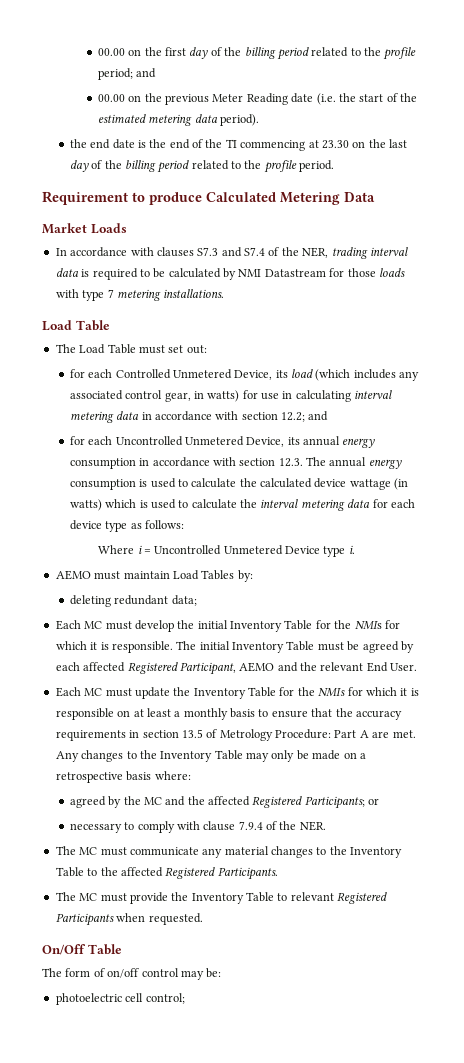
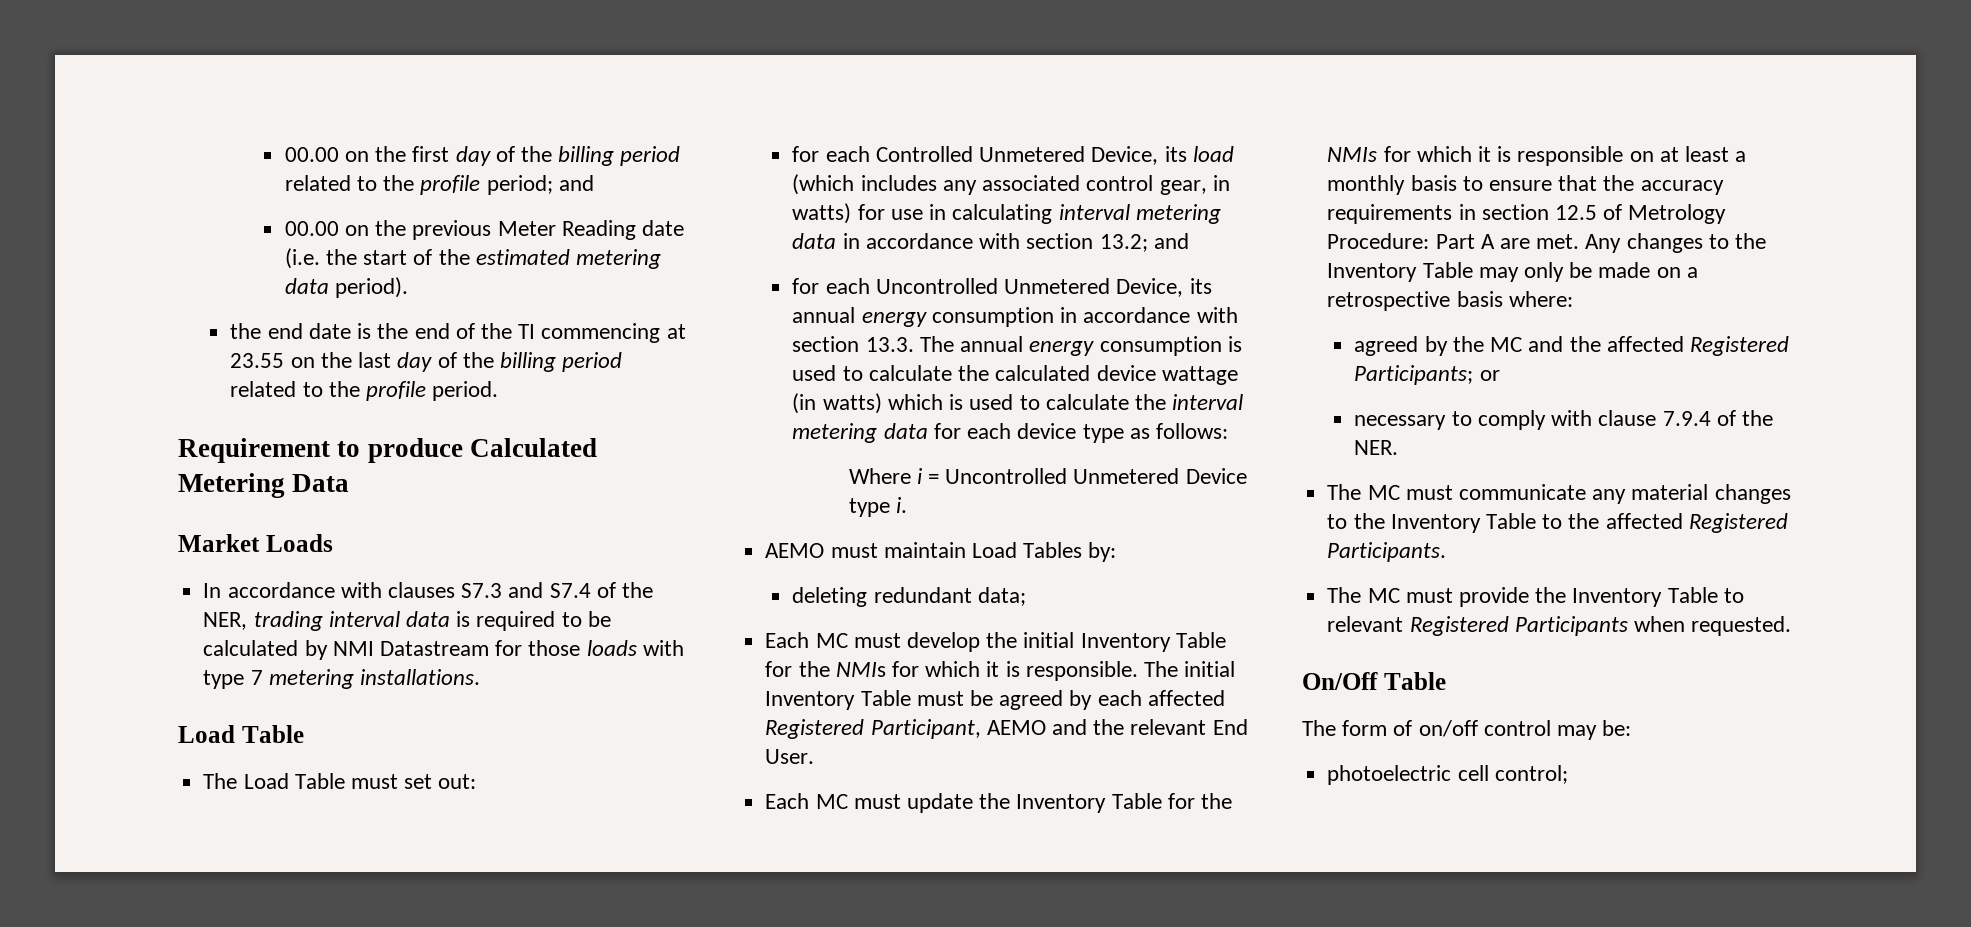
[321,140,349,149] 23.30 -> [230,353,285,368] 23.55
[281,412,306,422] 12.2; -> [1099,234,1148,252] 13.2;
[278,458,303,467] 12.3. -> [865,337,914,352] 13.3.
[181,729,203,738] 13.5 -> [1554,205,1597,220] 12.5

